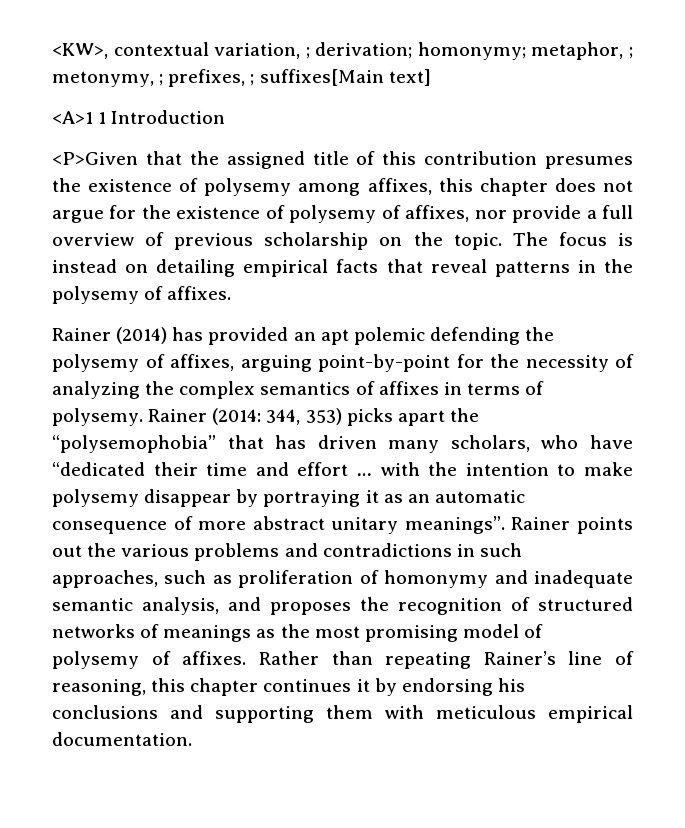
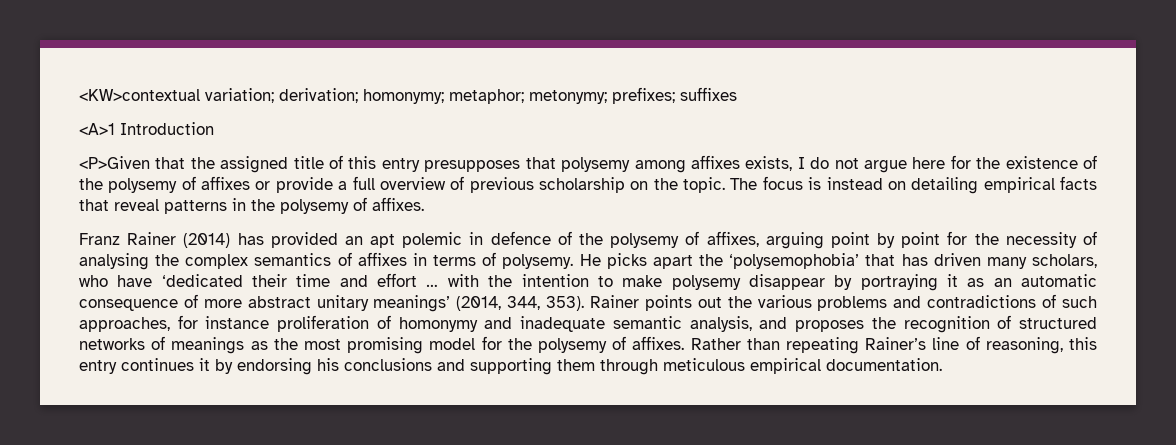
[52,42,633,60] [52,69,431,87] <KW>, contextual variation, ; derivation; homonymy; metaphor, ; metonymy, ; prefixes, ; suffixes[Main text] -> [79,87,737,104] <KW>contextual variation; derivation; homonymy; metaphor; metonymy; prefixes; suffixes
[98,112,107,124] 1 -> (115, 129) none
[424,151,633,169] [52,178,596,196] contribution presumes the existence of polysemy among affixes, this chapter does -> [381,155,830,173] entry presupposes that polysemy among affixes exists, I do
(104, 216) none -> [912,157,946,169] here
[289,205,507,223] polysemy of affixes, nor -> [79,176,271,193] the polysemy of affixes or
(232, 293) none -> [79,233,120,245] Franz
[429,327,520,345] defending -> [469,231,572,245] in defence of
[318,354,450,372] point-by-point -> [830,232,941,248] point by point
[52,381,140,399] analyzing -> [79,253,149,270] analysing
[148,408,342,425] Rainer (2014: 344, 353) -> [579,254,601,266] He
[52,435,216,453] “polysemophobia” -> [729,253,860,269] ‘polysemophobia’
[52,462,145,476] “dedicated -> [161,274,243,287] ‘dedicated
[404,516,505,534] meanings”. -> [373,295,585,312] meanings’ (2014, 344, 353).
[456,544,475,557] in -> [1042,294,1057,308] of
[164,570,232,584] such as -> [177,315,270,329] for instance
[524,624,544,638] of -> [481,336,532,350] for the
[190,678,259,696] chapter -> [79,360,117,374] entry
[385,705,424,719] with -> [600,359,658,375] through

